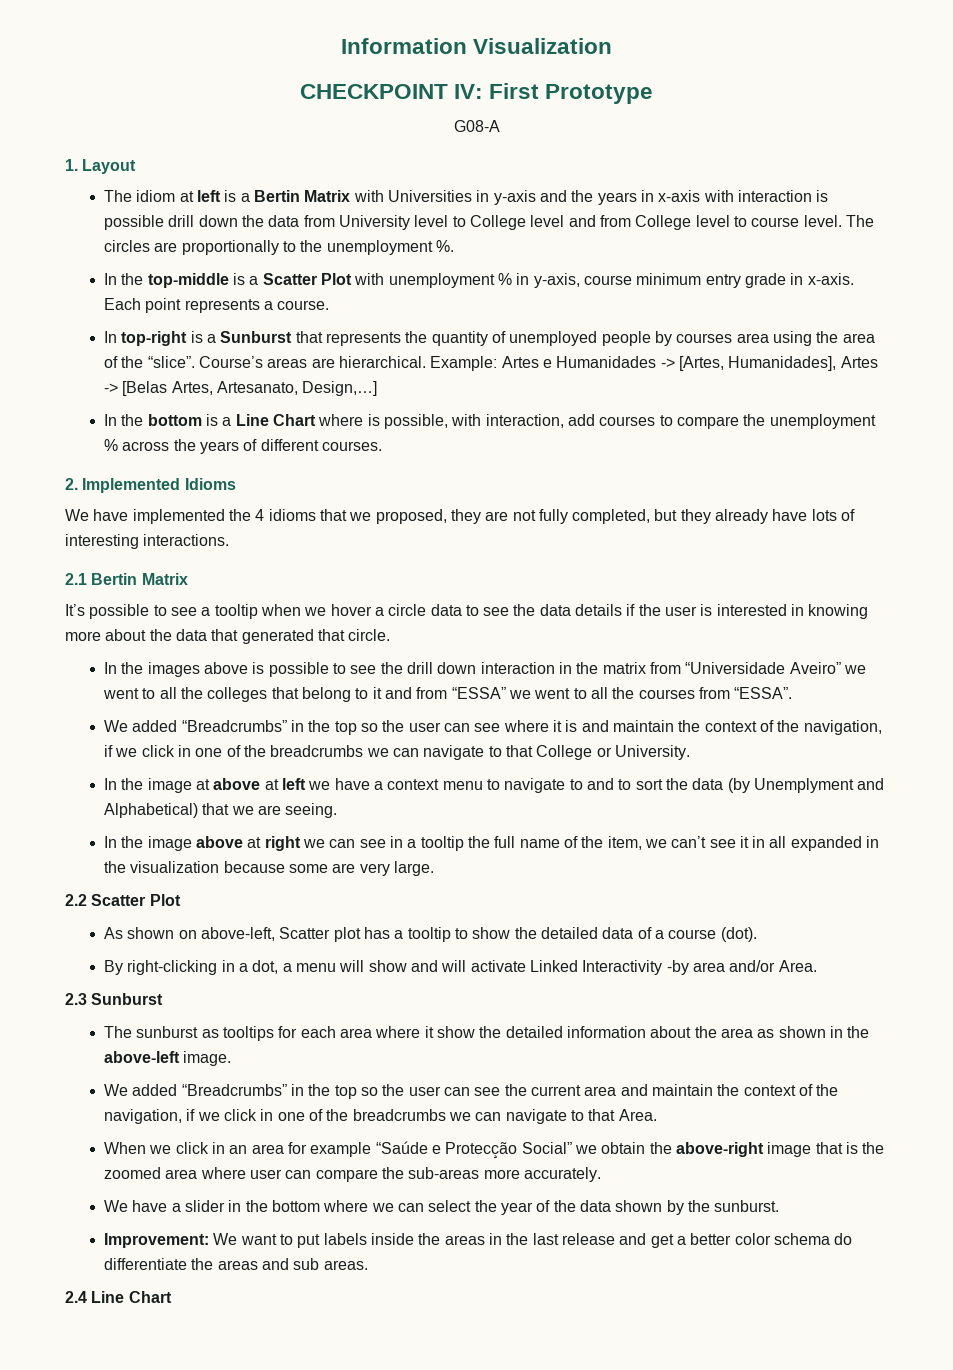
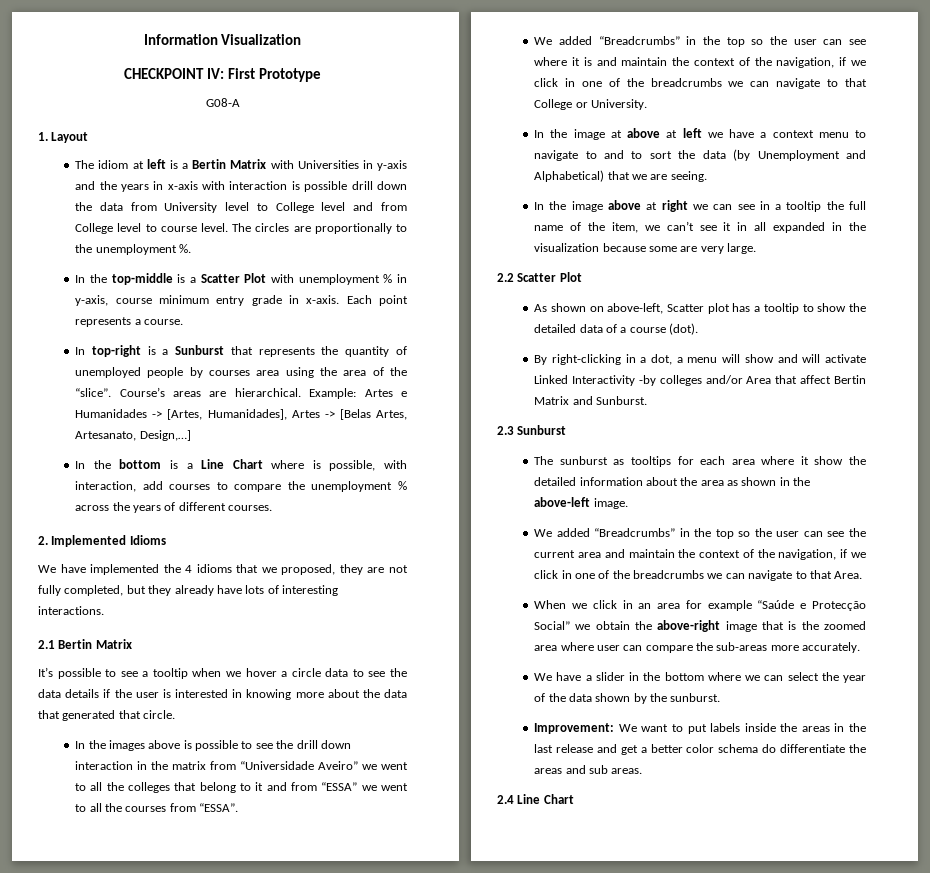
[753,778,854,793] Unemplyment -> [757,150,840,161] Unemployment
[692,960,817,972] area and/or Area. -> [659,375,866,386] [534,396,647,405] colleges and/or Area that affect Bertin Matrix and Sunburst.

